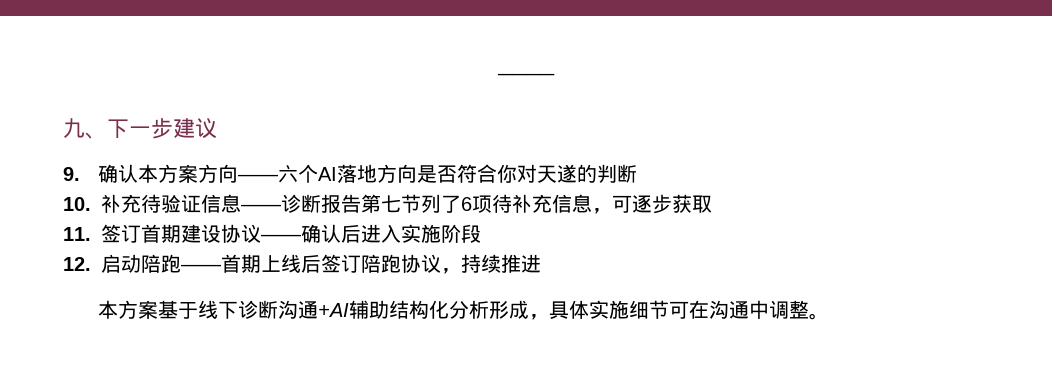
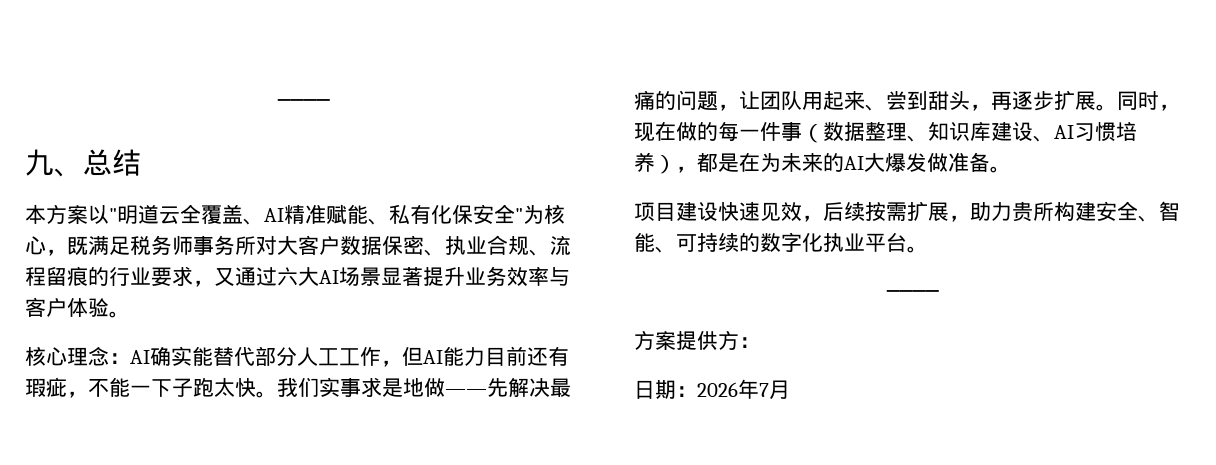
[107,118,217,139] [63,164,637,183] [63,194,712,214] [63,224,481,243] [63,254,541,274] [97,300,829,320] 下一步建议 // 9.确认本方案方向——六个AI落地方向是否符合你对天遂的判断 // 10.补充待验证信息——诊断报告第七节列了6项待补充信息，可逐步获取 // 11.签订首期建设协议——确认后进入实施阶段 // 12.启动陪跑——首期上线后签订陪跑协议，持续推进 // 本方案基于线下诊断沟通+AI辅助结构化分析形成，具体实施细节可在沟通中调整。 -> [83,149,141,176] [25,204,565,225] [25,235,571,256] [25,266,570,287] [25,297,130,318] [25,346,569,367] [25,377,571,398] [634,90,1180,111] [634,121,1137,143] [634,152,1011,174] [634,201,1180,222] [634,232,928,253] [885,290,939,299] [634,330,760,350] [634,379,790,399] 总结 // 本方案以"明道云全覆盖、AI精准赋能、私有化保安全"为核心，既满足税务师事务所对大客户数据保密、执业合规、流程留痕的行业要求，又通过六大AI场景显著提升业务效率与客户体验。 // 核心理念：AI确实能替代部分人工工作，但AI能力目前还有瑕疵，不能一下子跑太快。我们实事求是地做——先解决最痛的问题，让团队用起来、尝到甜头，再逐步扩展。同时，现在做的每一件事（数据整理、知识库建设、AI习惯培养），都是在为未来的AI大爆发做准备。 // 项目建设快速见效，后续按需扩展，助力贵所构建安全、智能、可持续的数字化执业平台。 // ──── // 方案提供方： // 日期：2026年7月

